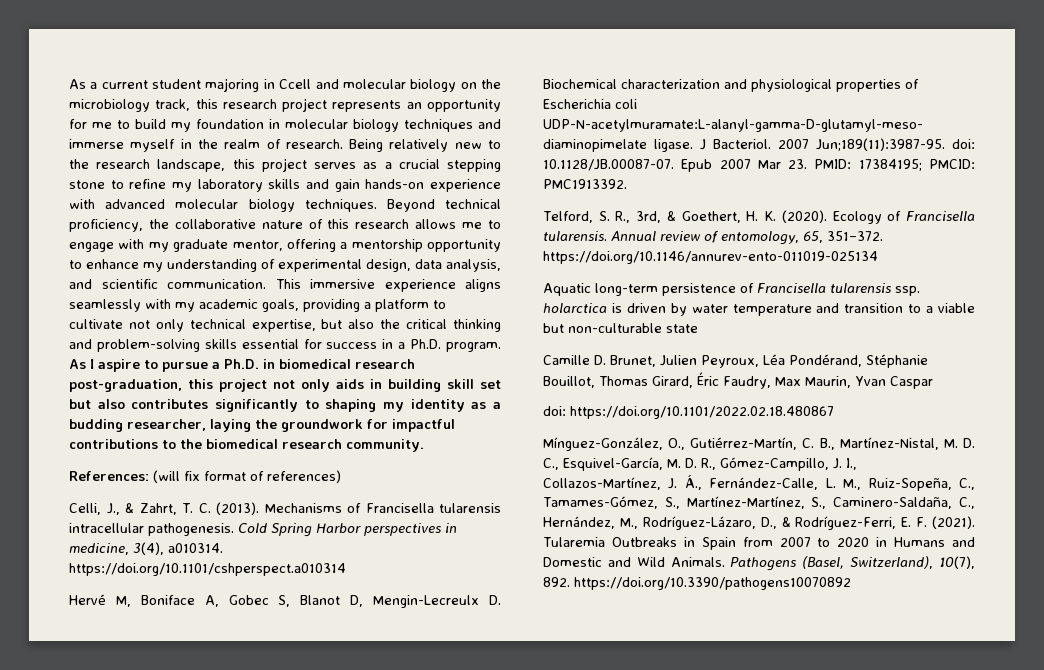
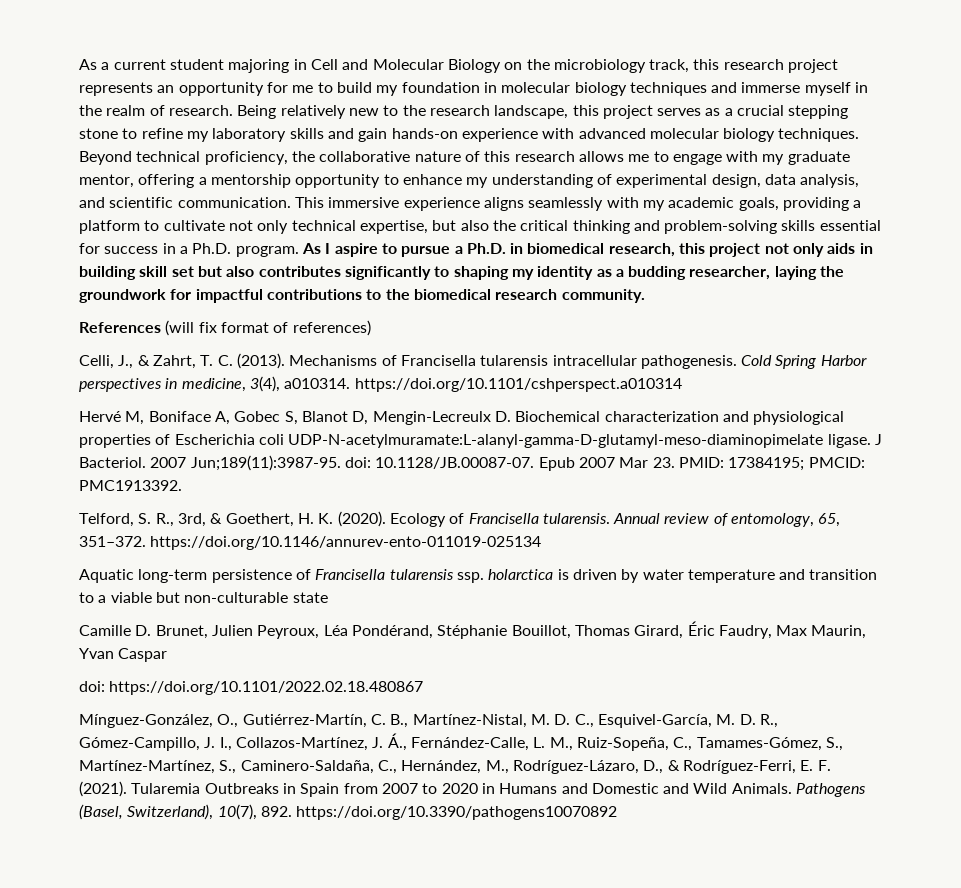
[279,79,457,92] Ccell and molecular biology -> [310,59,501,73] Cell and Molecular Biology
[355,359,415,369] [69,379,182,392] research post-graduation, -> [608,243,675,257] research,
[69,471,149,481] References: -> [79,322,161,333] References

